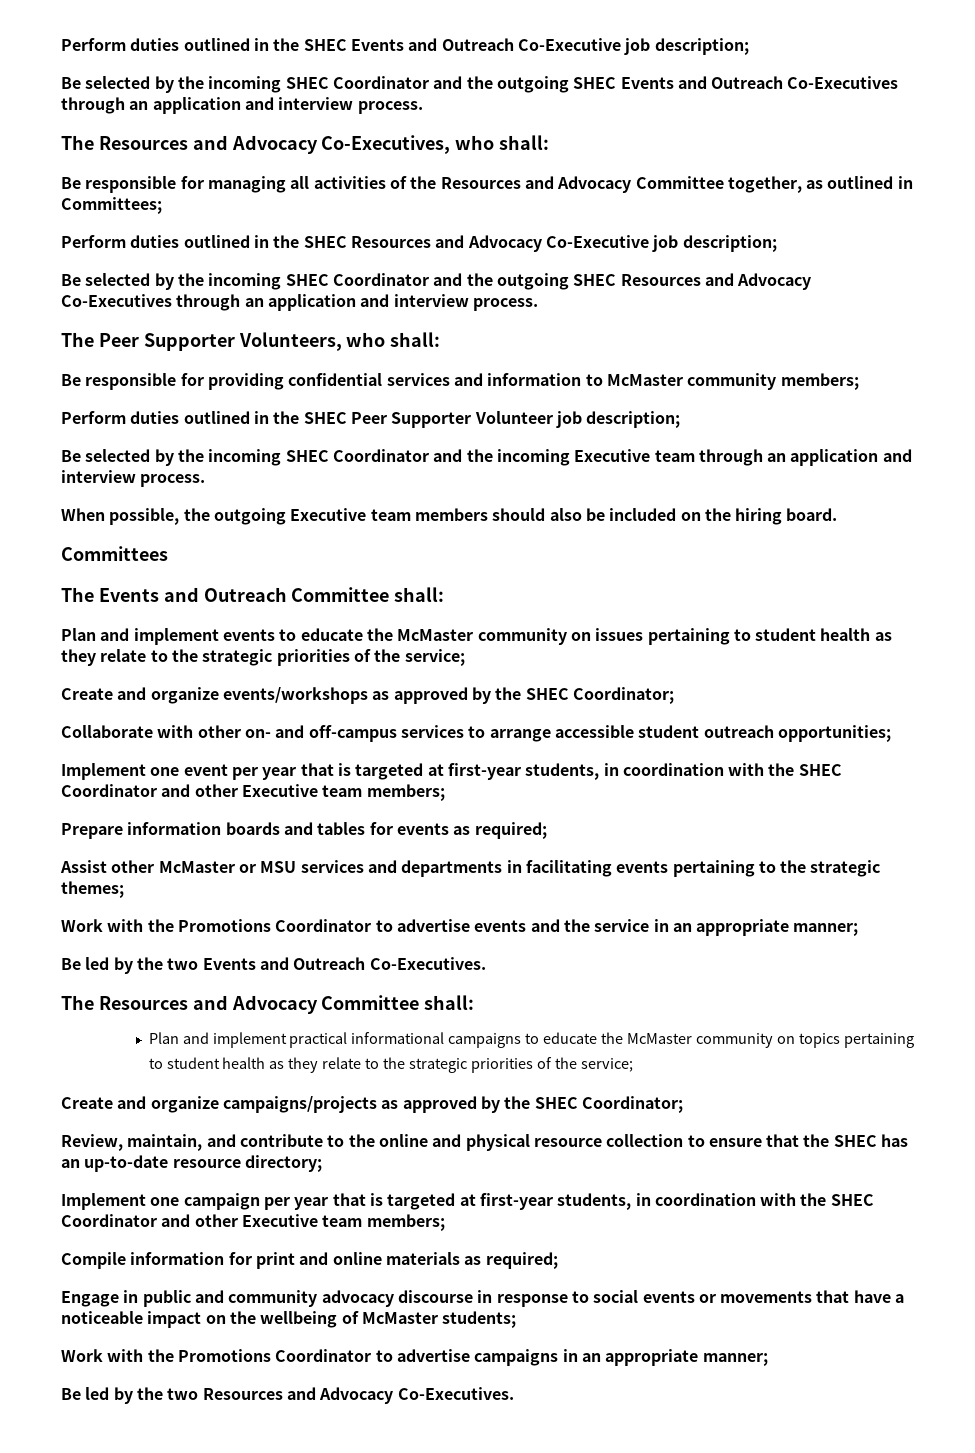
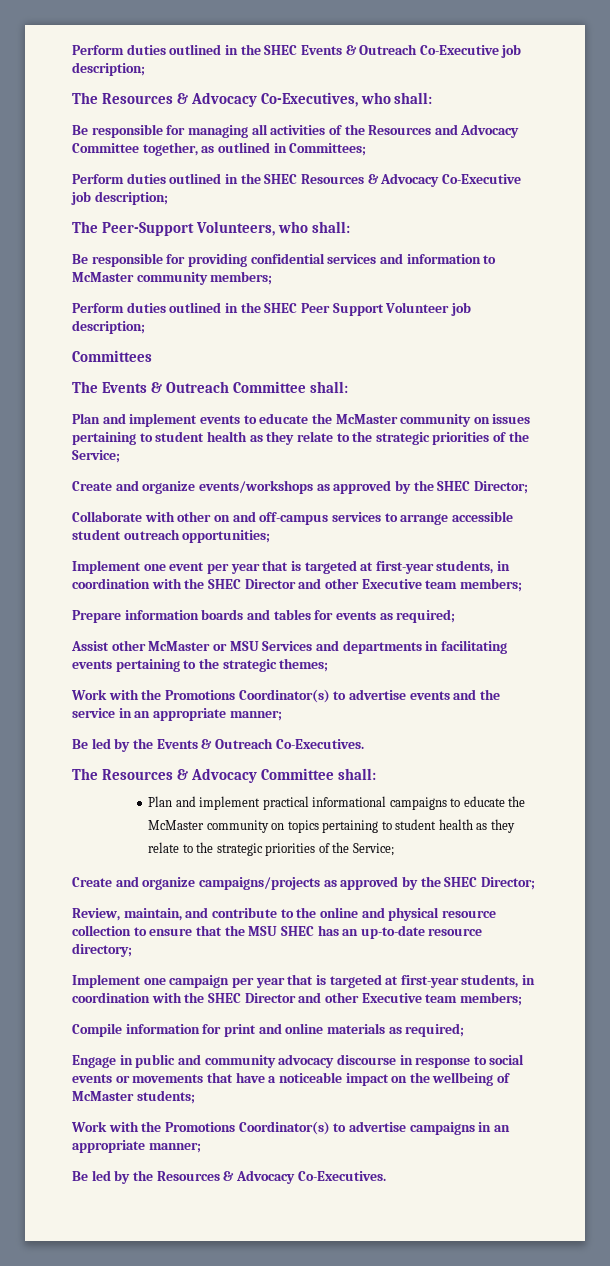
[408,38,438,51] and -> [345,45,357,55] &
[61,76,899,93] [61,97,423,114] [61,135,228,150] // Be selected by the incoming SHEC Coordinator and the outgoing SHEC Events and Outreach Co-Executives through an application and interview process. // The Resources and -> [72,92,188,104] // The Resources &
[435,235,465,248] and -> [367,174,379,184] &
[61,273,812,290] [61,294,538,311] [61,332,235,351] // Be selected by the incoming SHEC Coordinator and the outgoing SHEC Resources and Advocacy Co-Executives through an application and interview process. // The Peer Supporter -> [72,221,194,236] // The Peer-Support
[391,412,472,428] Supporter -> [332,303,384,316] Support
[61,449,912,466] [61,470,206,487] [61,508,838,525] // Be selected by the incoming SHEC Coordinator and the incoming Executive team through an application and interview process. // When possible, the outgoing Executive team members should also be included on the hiring board. -> (145, 327) none
[163,587,199,602] and -> [150,382,162,393] &
[404,649,465,666] service; -> [72,450,120,463] Service;
[572,687,674,704] Coordinator; -> [473,481,528,494] Director;
[244,729,271,738] on- -> [213,515,230,522] on
[61,784,157,797] Coordinator -> [244,579,296,589] Director
[300,860,364,873] services -> [262,641,313,651] Services
[275,919,372,932] Coordinator -> [238,689,330,703] Coordinator(s)
[167,957,289,970] two Events and -> [156,739,213,749] Events &
[192,995,228,1010] and -> [176,769,188,780] &
[580,1058,633,1072] service; -> [352,843,394,856] Service;
[581,1096,683,1113] Coordinator; -> [480,877,535,890] Director;
(830, 1140) none -> [248,926,278,936] MSU
[61,1214,157,1227] Coordinator -> [244,993,296,1003] Director
[275,1349,372,1362] Coordinator -> [238,1121,330,1135] Coordinator(s)
[167,1387,316,1400] two Resources and -> [156,1171,235,1181] Resources &

